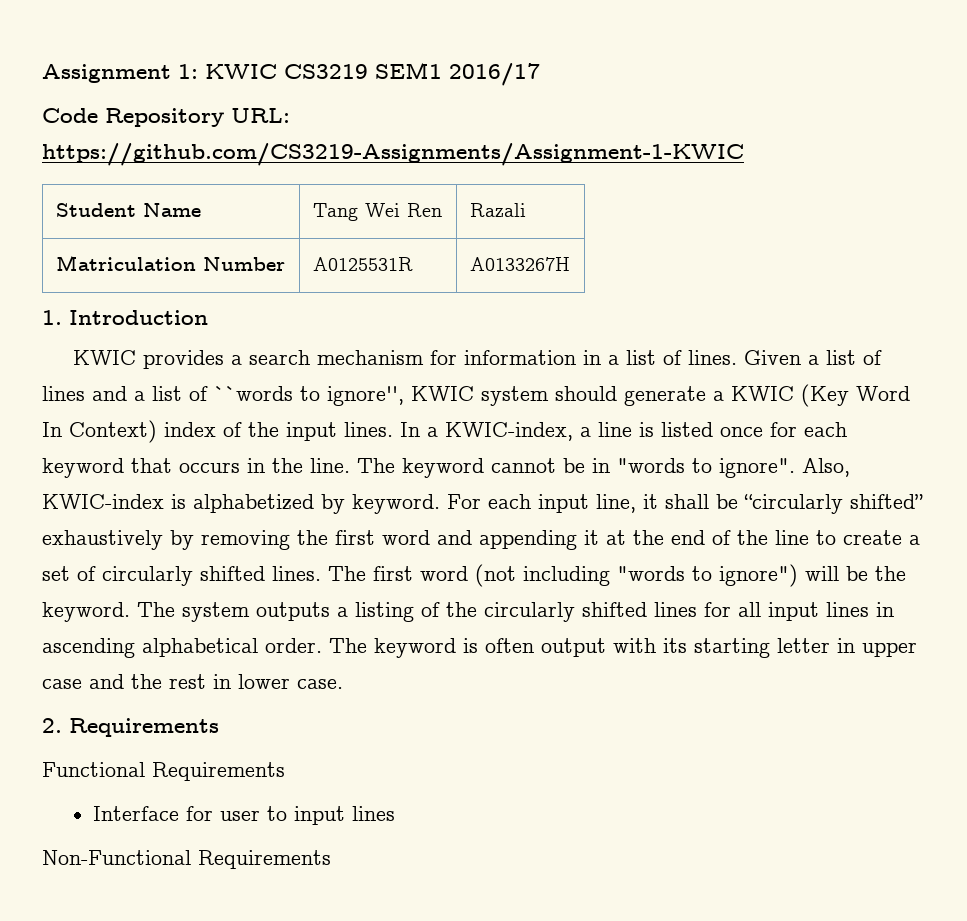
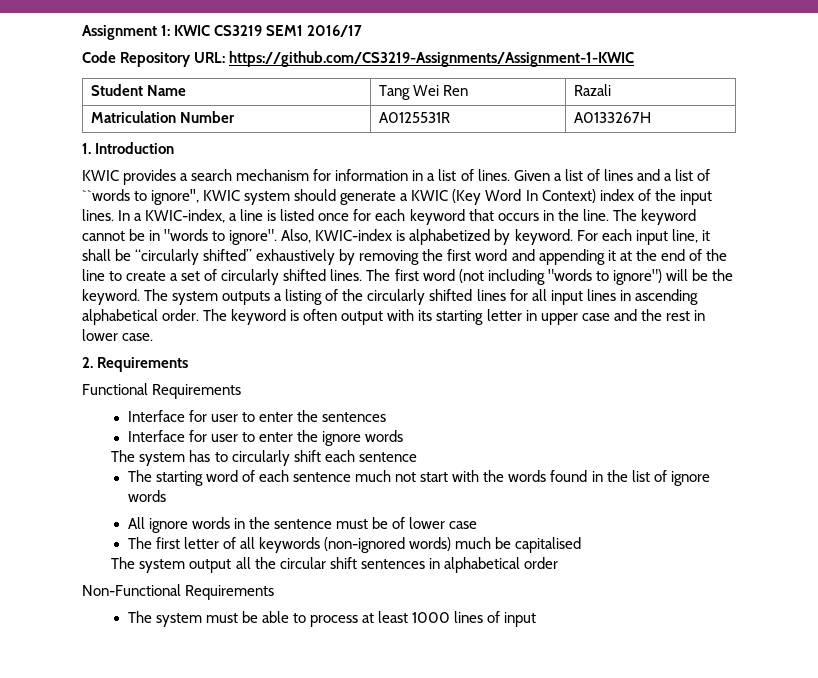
[294,806,396,825] [42,850,331,869] input lines // Non-Functional Requirements -> [259,410,387,422] [127,430,404,446] [111,450,417,466] [127,470,710,486] [127,490,166,502] [127,517,478,533] [127,537,582,553] [111,557,558,573] [82,584,275,600] [127,611,537,627] enter the sentences // Interface for user to enter the ignore words // The system has to circularly shift each sentence // The starting word of each sentence much not start with the words found in the list of ignore words // All ignore words in the sentence must be of lower case // The first letter of all keywords (non-ignored words) much be capitalised // The system output all the circular shift sentences in alphabetical order // Non-Functional Requirements // The system must be able to process at least 1000 lines of input

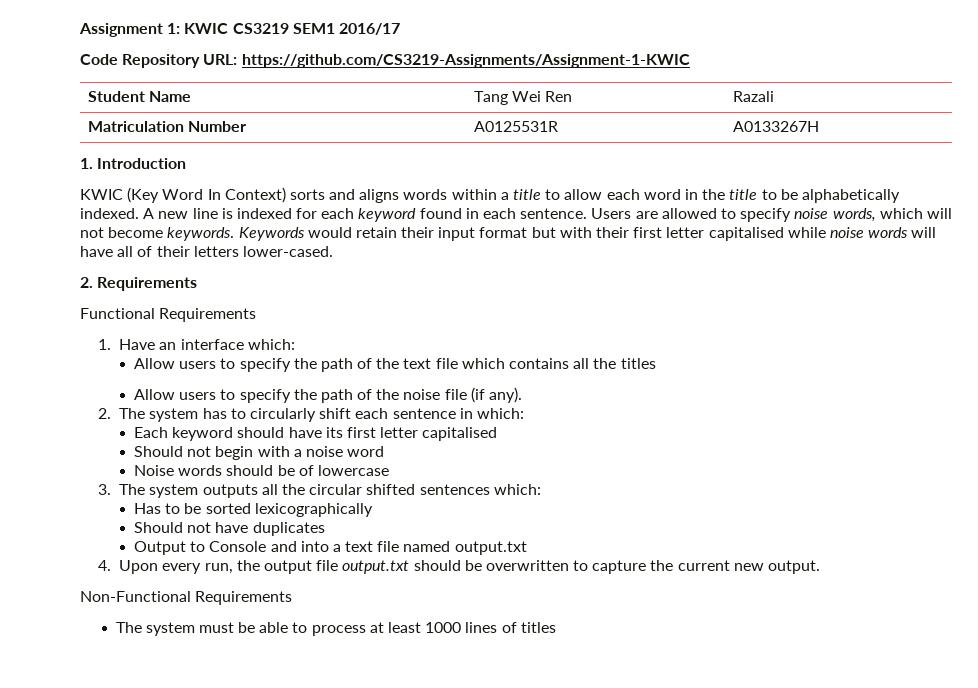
[123,169,710,185] [82,189,712,205] [82,209,696,225] [82,229,710,245] [82,249,727,265] [82,269,733,285] [82,289,698,305] [82,309,705,325] [82,329,154,341] [82,357,189,372] [82,383,242,399] [127,410,387,422] [127,430,404,446] provides a search mechanism for information in a list of lines. Given a list of lines and a list of ``words to ignore'', KWIC system should generate a KWIC (Key Word In Context) index of the input lines. In a KWIC-index, a line is listed once for each keyword that occurs in the line. The keyword cannot be in "words to ignore". Also, KWIC-index is alphabetized by keyword. For each input line, it shall be “circularly shifted” exhaustively by removing the first word and appending it at the end of the line to create a set of circularly shifted lines. The first word (not including "words to ignore") will be the keyword. The system outputs a listing of the circularly shifted lines for all input lines in ascending alphabetical order. The keyword is often output with its starting letter in upper case and the rest in lower case. // 2. Requirements // Functional Requirements // Interface for user to enter the sentences // Interface for user to enter the ignore words // -> [127,187,900,203] [80,208,952,222] [80,227,937,241] [80,246,333,257] [80,277,198,291] [80,308,257,322] [98,339,295,350] [134,358,656,372] [134,387,523,403] [98,408,112,419] (Key Word In Context) sorts and aligns words within a title to allow each word in the title to be alphabetically indexed. A new line is indexed for each keyword found in each sentence. Users are allowed to specify noise words, which will not become keywords. Keywords would retain their input format but with their first letter capitalised while noise words will have all of their letters lower-cased. // 2. Requirements // Functional Requirements // 1. Have an interface which: // Allow users to specify the path of the text file which contains all the titles // Allow users to specify the path of the noise file (if any). // 2.
[127,470,710,486] [127,490,166,502] [127,517,478,533] [127,537,582,553] [111,557,232,573] // The starting word of each sentence much not start with the words found in the list of ignore words // All ignore words in the sentence must be of lower case // The first letter of all keywords (non-ignored words) much be capitalised // The system output -> [459,408,524,419] [134,427,498,441] [134,446,385,460] [134,465,389,476] [98,484,258,498] in which: // Each keyword should have its first letter capitalised // Should not begin with a noise word // Noise words should be of lowercase // 3. The system outputs
[329,557,558,573] shift sentences in alphabetical order -> [366,484,541,495] [134,503,373,517] [134,522,325,536] [134,541,527,555] [98,560,821,574] shifted sentences which: // Has to be sorted lexicographically // Should not have duplicates // Output to Console and into a text file named output.txt // 4. Upon every run, the output file output.txt should be overwritten to capture the current new output.
[504,612,537,627] input -> [520,622,556,633] titles

